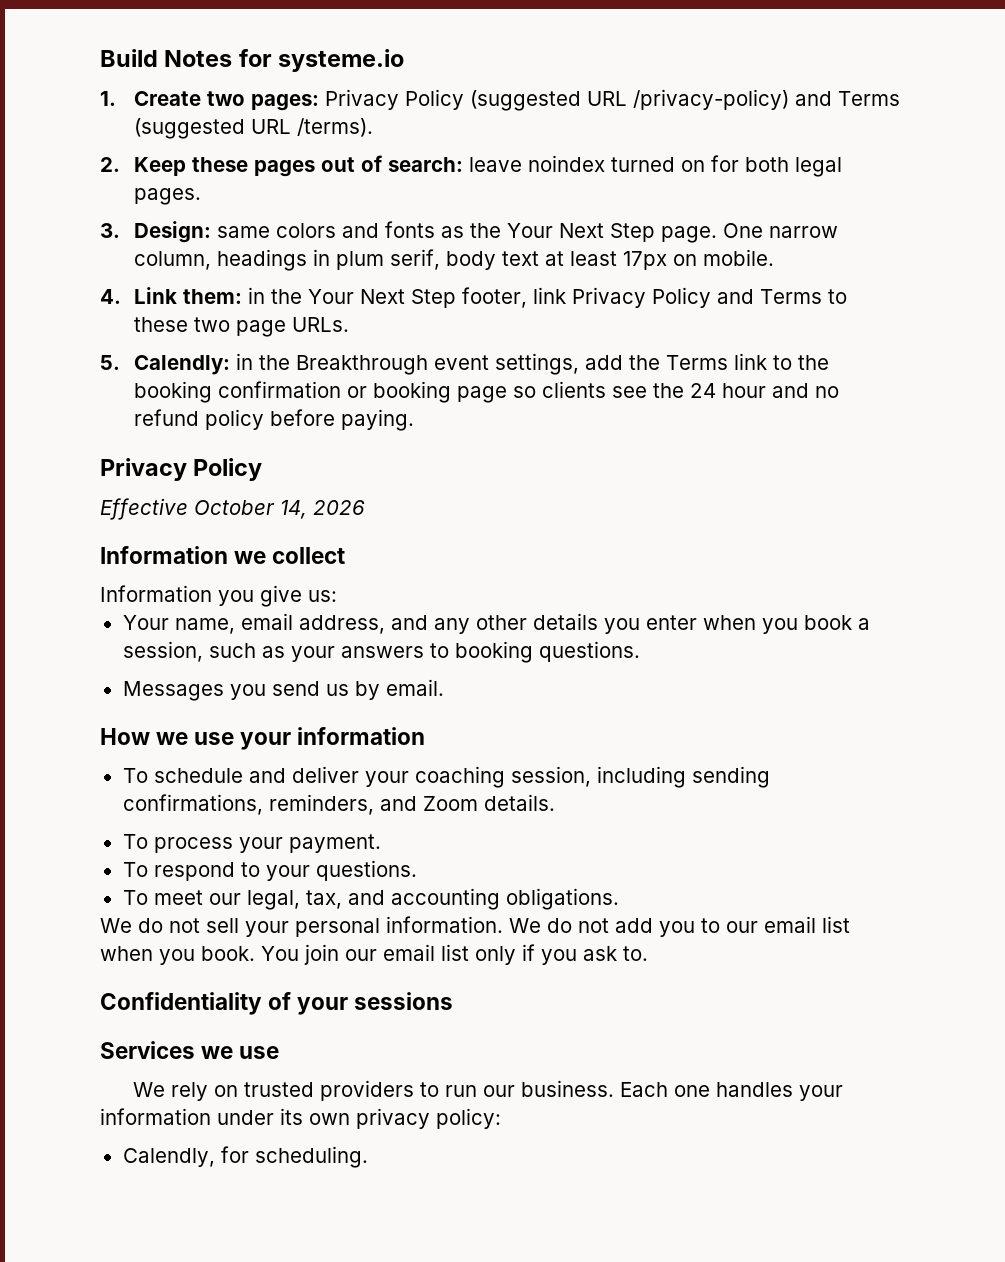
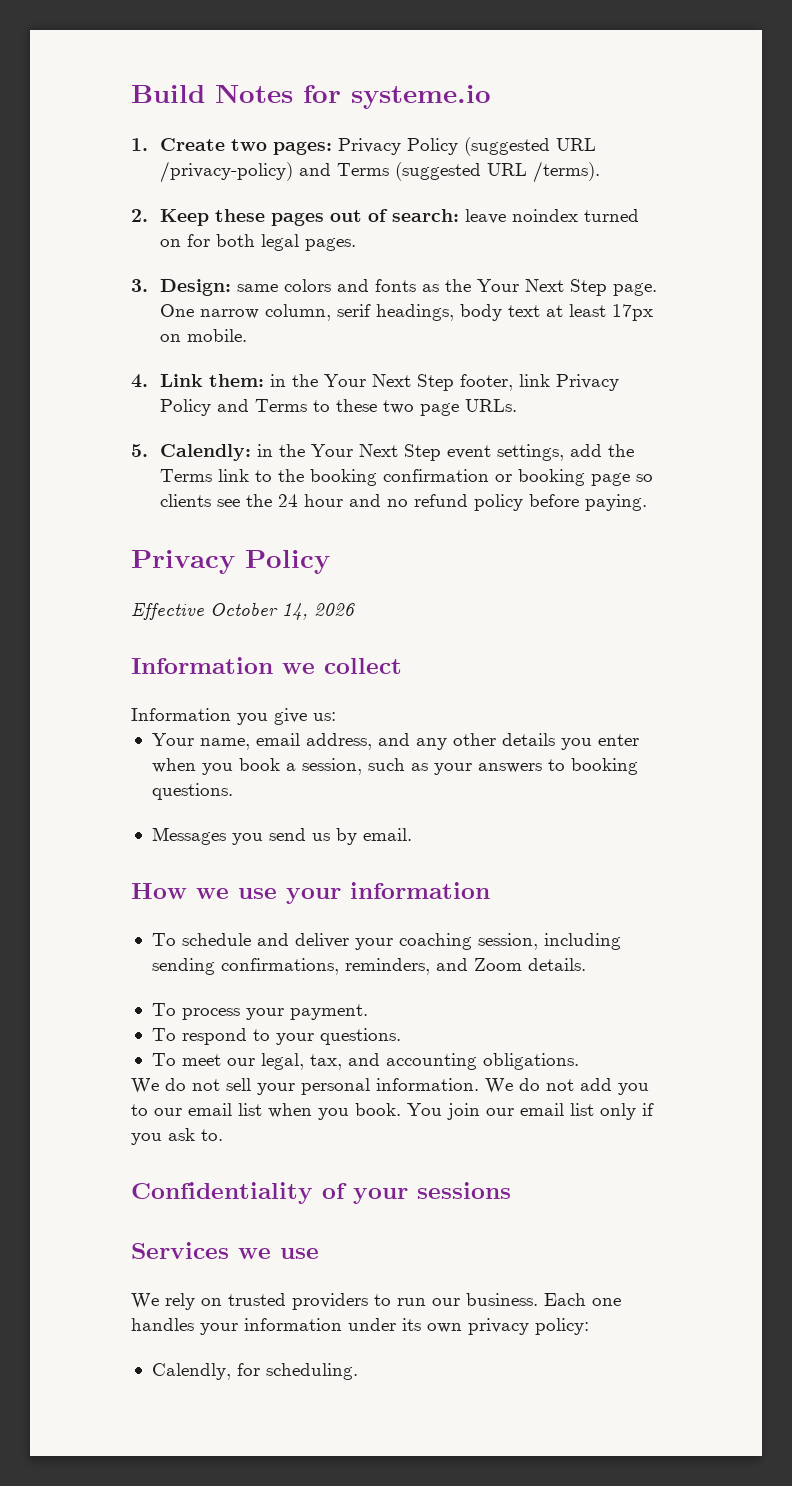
[216,249,440,271] headings in plum serif, -> [337,304,455,321] serif headings,
[295,355,428,375] Breakthrough -> [311,444,442,461] Your Next Step

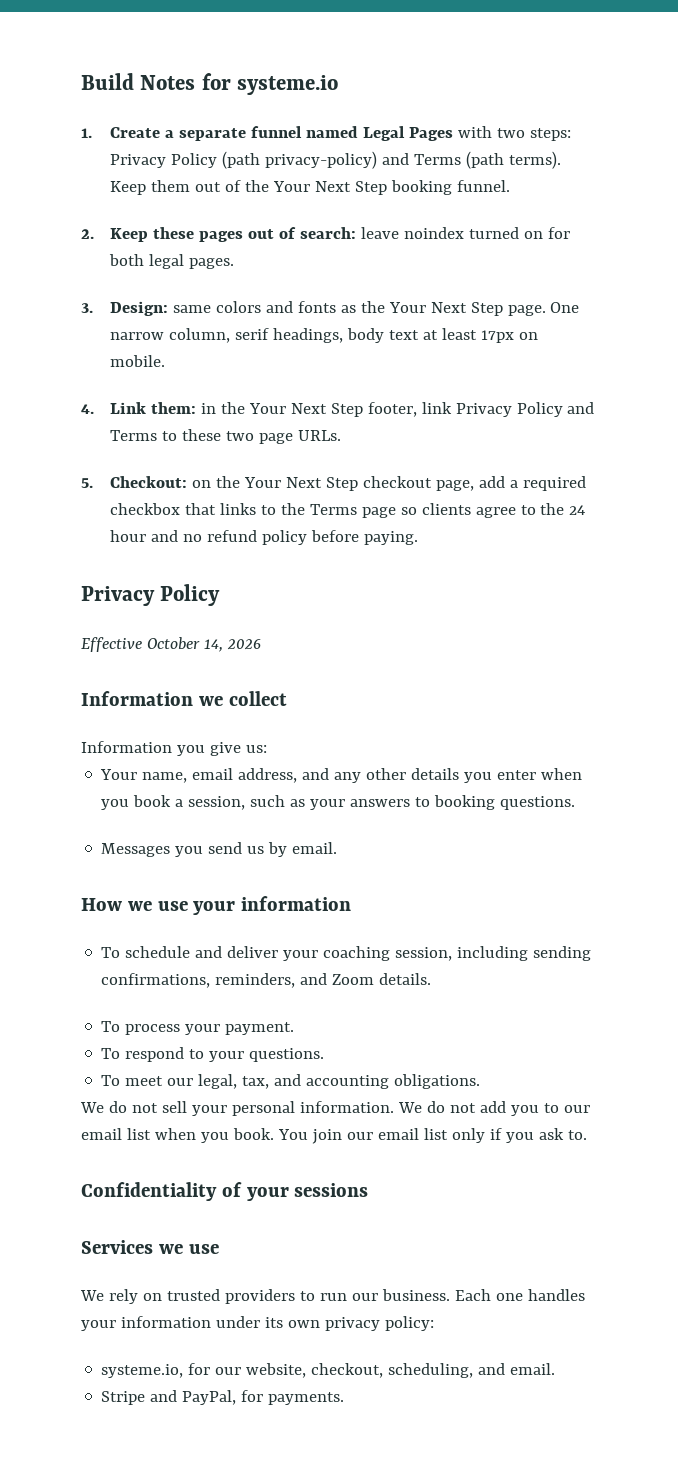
[231,137,597,156] [160,161,601,183] two pages: Privacy Policy (suggested URL /privacy-policy) and Terms (suggested URL /terms). -> [164,126,571,141] [109,151,561,169] [109,180,510,195] a separate funnel named Legal Pages with two steps: Privacy Policy (path privacy-policy) and Terms (path terms). Keep them out of the Your Next Step booking funnel.
[160,444,635,461] [160,469,586,486] Calendly: in the Your Next Step event settings, add the Terms link to the booking confirmation or booking -> [109,476,586,491] [109,503,357,515] Checkout: on the Your Next Step checkout page, add a required checkbox that links to the Terms
[217,499,241,507] see -> [475,505,536,518] agree to
[151,1363,358,1380] Calendly, for scheduling. -> [101,1363,556,1378] [101,1390,345,1405] systeme.io, for our website, checkout, scheduling, and email. // Stripe and PayPal, for payments.

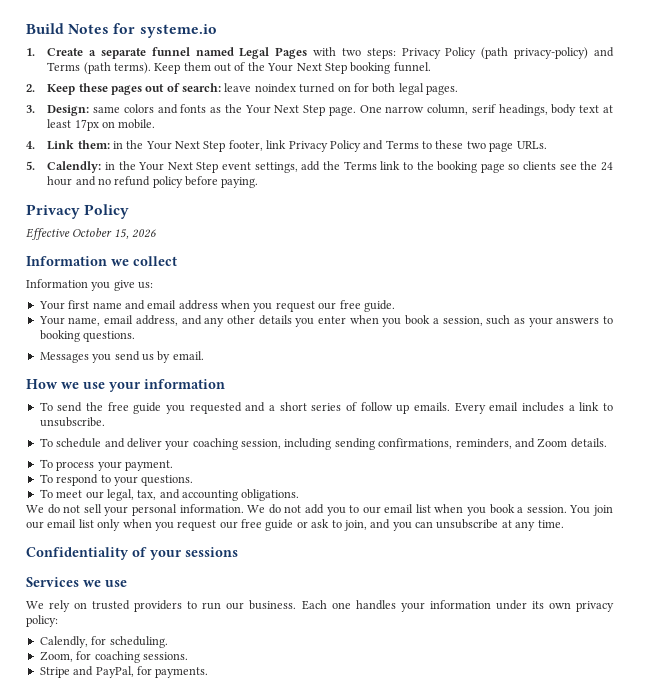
[109,476,586,491] [109,503,357,515] Checkout: on the Your Next Step checkout page, add a required checkbox that links to the Terms -> [47,161,478,173] Calendly: in the Your Next Step event settings, add the Terms link to the booking
[475,505,536,518] agree to -> [559,164,577,170] see
[203,639,223,652] 14, -> [113,229,129,239] 15,
(267, 749) none -> [38,300,395,312] // Your first name and email address when you request our free guide.
(352, 903) none -> [39,402,614,414] [39,417,105,427] // To send the free guide you requested and a short series of follow up emails. Every email includes a link to unsubscribe.
[232,1128,274,1140] book. -> [489,504,567,514] book a session.
[489,1128,587,1143] if you ask to. -> [122,519,564,531] when you request our free guide or ask to join, and you can unsubscribe at any time.
[101,1363,556,1378] systeme.io, for our website, checkout, scheduling, and email. -> [39,636,168,648] [39,651,188,663] Calendly, for scheduling. // Zoom, for coaching sessions.

